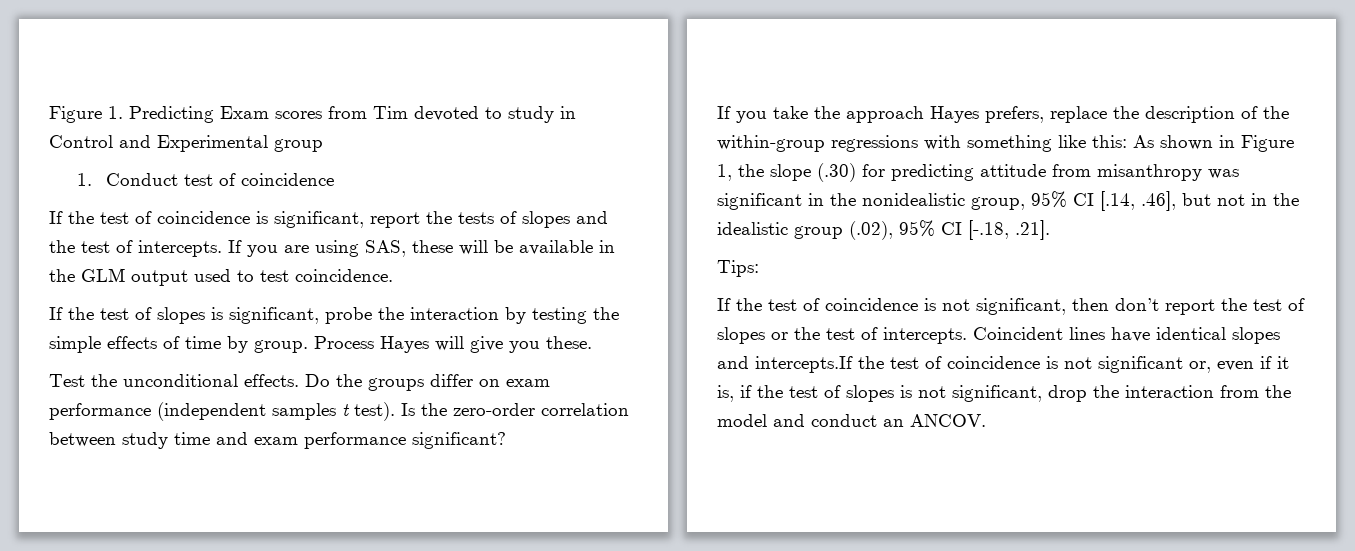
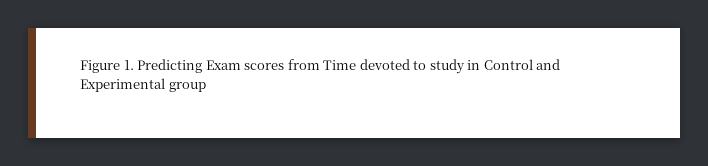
[373,106,408,119] Tim -> [323,60,357,70] Time
[77,173,334,186] [49,211,608,228] [49,240,615,257] [49,268,393,286] [49,307,619,324] [49,336,592,353] [49,374,550,391] [49,402,629,421] [49,432,506,449] [717,106,1289,123] [717,135,1294,152] [717,163,1239,182] [717,191,1299,211] [717,220,1050,240] [717,260,759,277] [717,298,1305,315] [717,327,1280,344] [717,356,1289,373] [717,385,1291,402] [717,414,986,427] // 1. Conduct test of coincidence // If the test of coincidence is significant, report the tests of slopes and the test of intercepts. If you are using SAS, these will be available in the GLM output used to test coincidence. // If the test of slopes is significant, probe the interaction by testing the simple effects of time by group. Process Hayes will give you these. // Test the unconditional effects. Do the groups differ on exam performance (independent samples t test). Is the zero-order correlation between study time and exam performance significant? // If you take the approach Hayes prefers, replace the description of the within-group regressions with something like this: As shown in Figure 1, the slope (.30) for predicting attitude from misanthropy was significant in the nonidealistic group, 95% CI [.14, .46], but not in the idealistic group (.02), 95% CI [-.18, .21]. // Tips: // If the test of coincidence is not significant, then don’t report the test of slopes or the test of intercepts. Coincident lines have identical slopes and intercepts.If the test of coincidence is not significant or, even if it is, if the test of slopes is not significant, drop the interaction from the model and conduct an ANCOV. -> (206, 87) none

